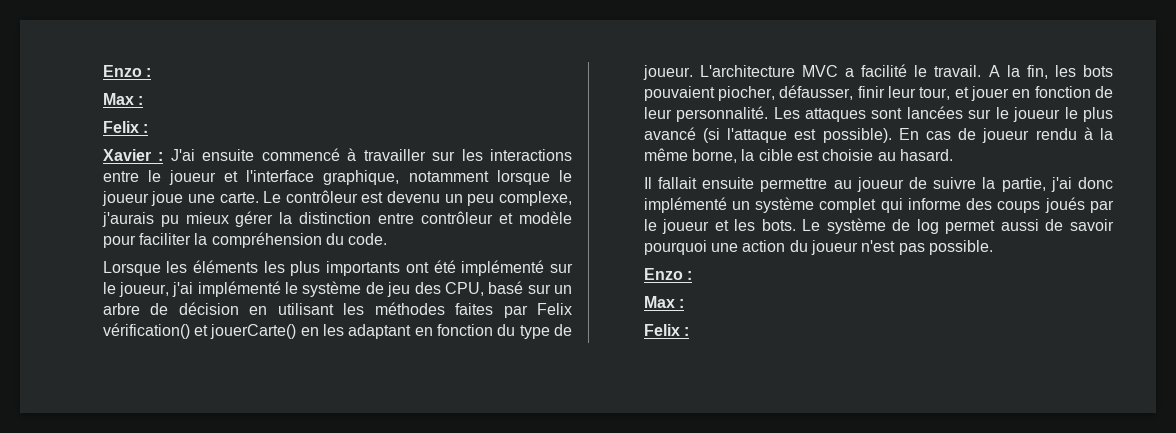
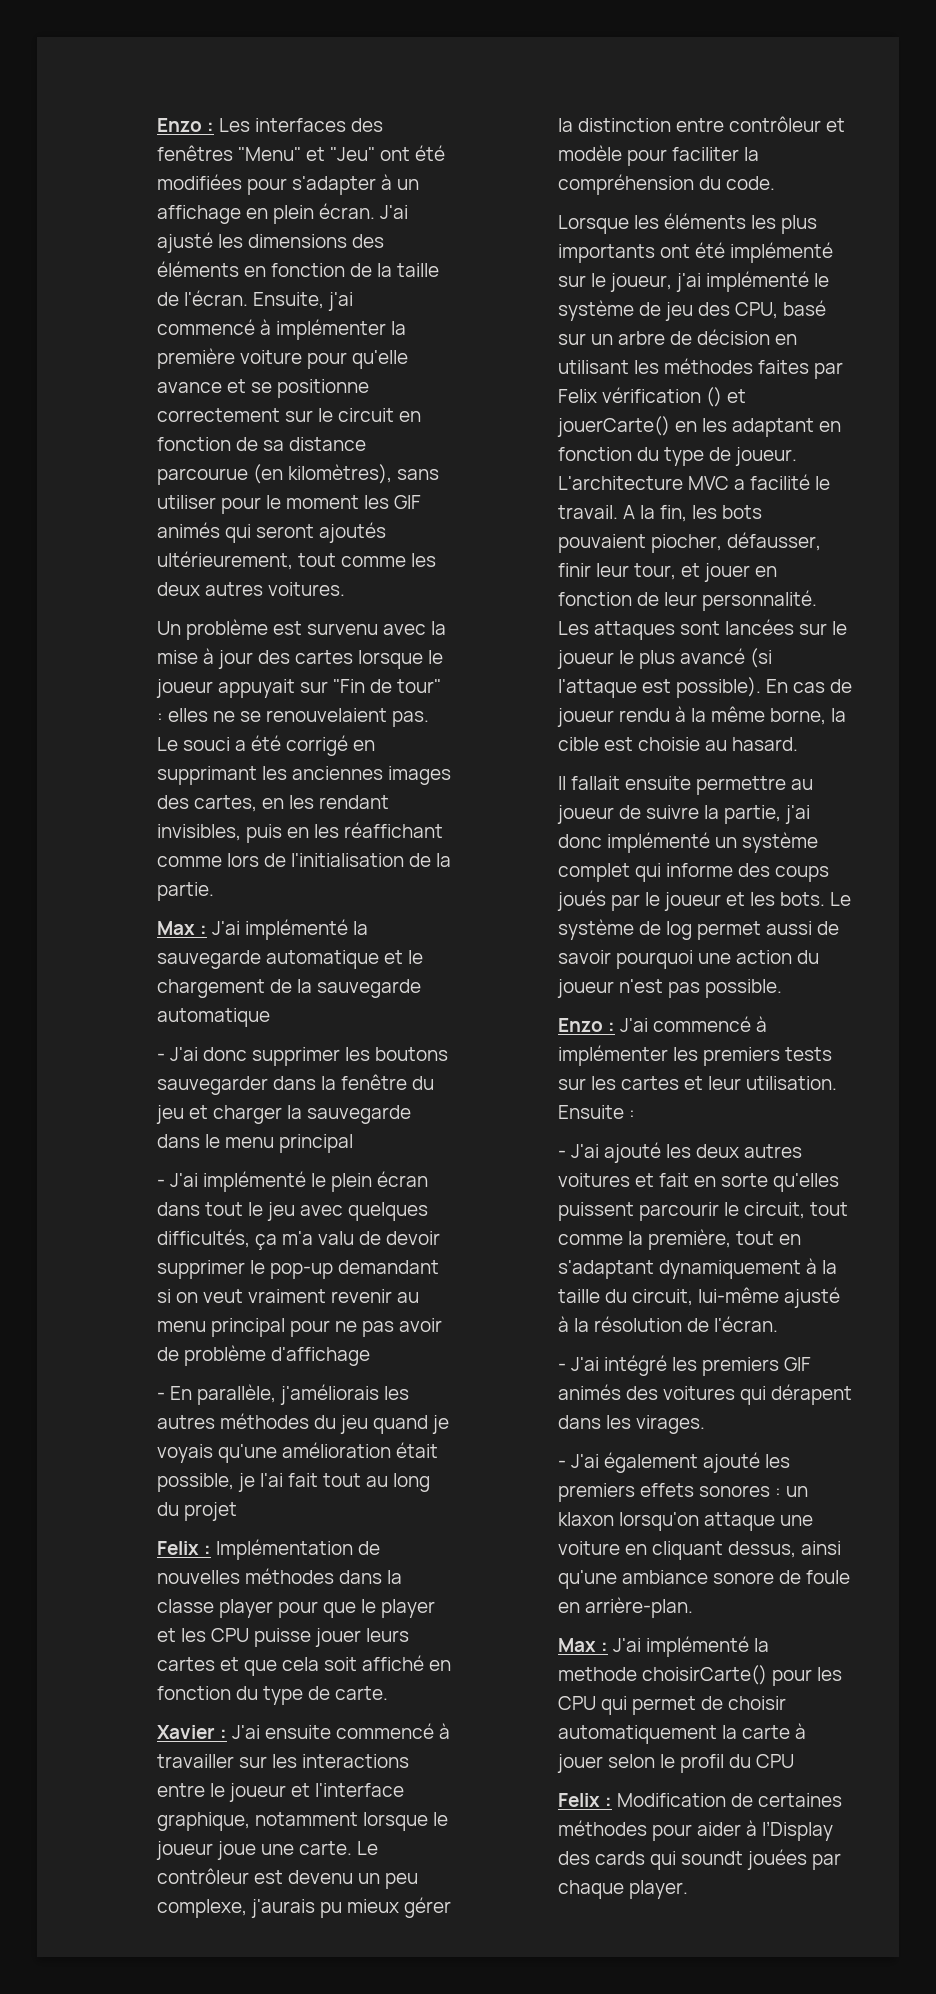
[102,65,151,77] [102,93,143,105] [102,121,148,133] Enzo : // Max : // Felix : -> [156,118,384,132] [156,145,446,161] [156,174,420,195] [156,203,409,224] [156,232,384,253] [156,261,440,277] [156,290,353,311] [156,319,406,340] [156,348,408,369] [156,379,369,398] [156,408,422,422] [156,437,366,451] [156,464,439,485] [156,495,422,514] [156,522,386,543] [156,551,436,570] [156,582,345,596] [156,619,447,640] [156,648,444,669] [155,679,442,698] [156,708,430,727] [156,735,376,756] [156,766,451,785] [156,795,390,812] [156,822,444,843] [156,853,452,867] [156,882,214,901] [156,919,369,940] [156,950,423,969] [156,979,421,998] [156,1008,270,1027] [156,1047,449,1066] [156,1074,435,1095] [155,1105,412,1124] [156,1134,353,1153] [156,1171,429,1192] [156,1202,429,1221] [156,1229,441,1250] [156,1260,439,1279] [156,1289,420,1303] [156,1318,443,1337] [156,1345,370,1366] [156,1384,410,1405] [156,1413,450,1434] [156,1442,438,1463] [156,1473,431,1492] [156,1502,237,1521] [156,1539,380,1560] [156,1568,402,1584] [156,1599,436,1618] [156,1628,410,1647] [156,1655,452,1676] [156,1686,389,1705] Enzo : Les interfaces des fenêtres "Menu" et "Jeu" ont été modifiées pour s'adapter à un affichage en plein écran. J'ai ajusté les dimensions des éléments en fonction de la taille de l'écran. Ensuite, j'ai commencé à implémenter la première voiture pour qu'elle avance et se positionne correctement sur le circuit en fonction de sa distance parcourue (en kilomètres), sans utiliser pour le moment les GIF animés qui seront ajoutés ultérieurement, tout comme les deux autres voitures. // Un problème est survenu avec la mise à jour des cartes lorsque le joueur appuyait sur "Fin de tour" : elles ne se renouvelaient pas. Le souci a été corrigé en supprimant les anciennes images des cartes, en les rendant invisibles, puis en les réaffichant comme lors de l'initialisation de la partie. // Max : J'ai implémenté la sauvegarde automatique et le chargement de la sauvegarde automatique // - J'ai donc supprimer les boutons sauvegarder dans la fenêtre du jeu et charger la sauvegarde dans le menu principal // - J'ai implémenté le plein écran dans tout le jeu avec quelques difficultés, ça m'a valu de devoir supprimer le pop-up demandant si on veut vraiment revenir au menu principal pour ne pas avoir de problème d'affichage // - En parallèle, j'améliorais les autres méthodes du jeu quand je voyais qu'une amélioration était possible, je l'ai fait tout au long du projet // Felix : Implémentation de nouvelles méthodes dans la classe player pour que le player et les CPU puisse jouer leurs cartes et que cela soit affiché en fonction du type de carte.
[102,323,190,339] vérification() -> [601,387,722,407] vérification ()
[643,296,684,308] [643,324,689,336] // Max : // Felix : -> [619,1016,768,1032] [557,1045,832,1066] [557,1076,838,1090] [557,1105,635,1119] [557,1142,803,1163] [557,1173,840,1192] [557,1202,849,1221] [557,1229,802,1250] [557,1258,837,1279] [557,1287,841,1308] [557,1316,779,1332] [557,1355,812,1376] [557,1384,853,1405] [557,1415,705,1434] [557,1452,791,1473] [557,1483,809,1502] [557,1512,813,1531] [557,1541,842,1560] [557,1570,851,1589] [557,1597,693,1618] [557,1636,770,1657] [557,1665,842,1686] [557,1696,787,1715] [557,1723,806,1744] [556,1754,795,1773] [557,1793,843,1807] [557,1820,834,1841] [557,1849,842,1870] [557,1880,688,1899] J'ai commencé à implémenter les premiers tests sur les cartes et leur utilisation. Ensuite : // - J'ai ajouté les deux autres voitures et fait en sorte qu'elles puissent parcourir le circuit, tout comme la première, tout en s'adaptant dynamiquement à la taille du circuit, lui-même ajusté à la résolution de l'écran. // - J'ai intégré les premiers GIF animés des voitures qui dérapent dans les virages. // - J'ai également ajouté les premiers effets sonores : un klaxon lorsqu'on attaque une voiture en cliquant dessus, ainsi qu'une ambiance sonore de foule en arrière-plan. // Max : J'ai implémenté la methode choisirCarte() pour les CPU qui permet de choisir automatiquement la carte à jouer selon le profil du CPU // Felix : Modification de certaines méthodes pour aider à l’Display des cards qui soundt jouées par chaque player.

